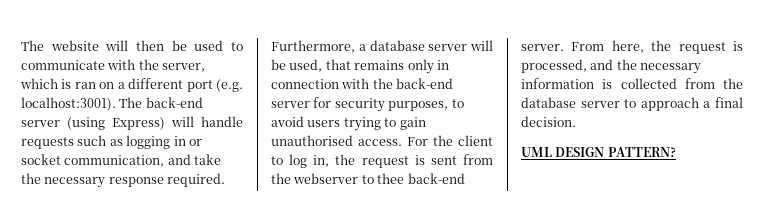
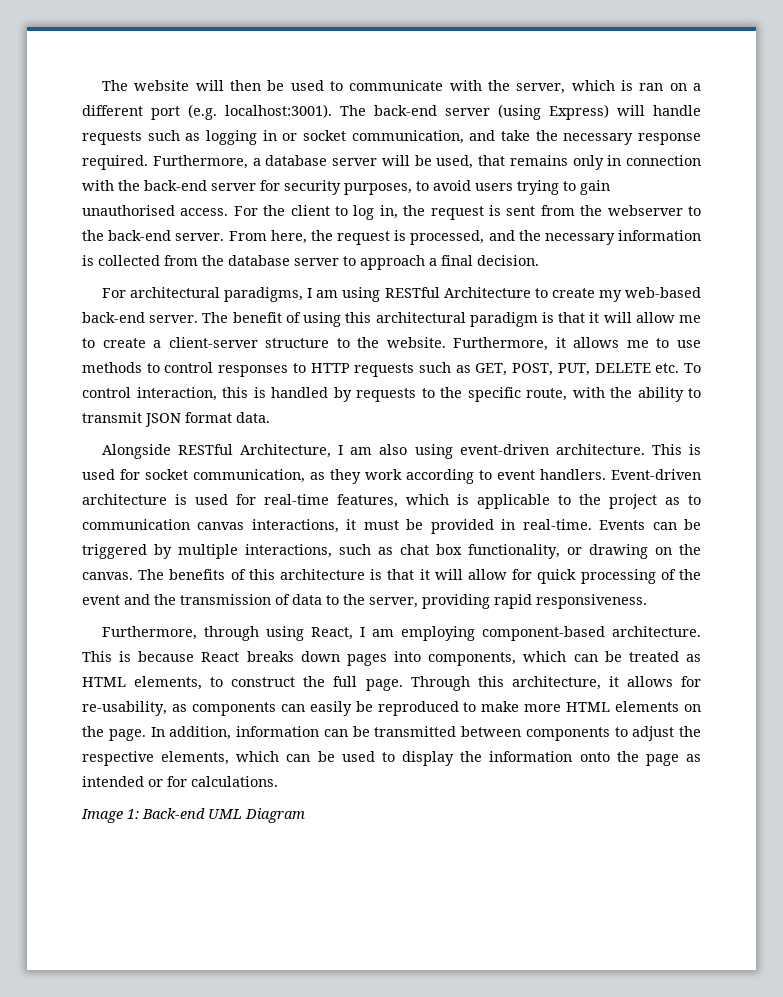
[377,173,405,184] thee -> [82,230,104,241] the
[521,147,676,157] UML DESIGN PATTERN? -> [101,287,702,302] [82,312,701,327] [82,337,702,351] [82,362,701,377] [82,387,701,402] [82,412,270,427] [101,444,702,459] [82,469,701,484] [82,494,701,509] [82,519,701,534] [82,544,701,559] [82,569,701,584] [82,594,647,609] [101,626,701,641] [82,651,701,666] [82,676,702,691] [82,701,701,716] [82,726,701,741] [82,751,701,766] [82,776,278,787] [81,808,305,823] For architectural paradigms, I am using RESTful Architecture to create my web-based back-end server. The benefit of using this architectural paradigm is that it will allow me to create a client-server structure to the website. Furthermore, it allows me to use methods to control responses to HTTP requests such as GET, POST, PUT, DELETE etc. To control interaction, this is handled by requests to the specific route, with the ability to transmit JSON format data. // Alongside RESTful Architecture, I am also using event-driven architecture. This is used for socket communication, as they work according to event handlers. Event-driven architecture is used for real-time features, which is applicable to the project as to communication canvas interactions, it must be provided in real-time. Events can be triggered by multiple interactions, such as chat box functionality, or drawing on the canvas. The benefits of this architecture is that it will allow for quick processing of the event and the transmission of data to the server, providing rapid responsiveness. // Furthermore, through using React, I am employing component-based architecture. This is because React breaks down pages into components, which can be treated as HTML elements, to construct the full page. Through this architecture, it allows for re-usability, as components can easily be reproduced to make more HTML elements on the page. In addition, information can be transmitted between components to adjust the respective elements, which can be used to display the information onto the page as intended or for calculations. // Image 1: Back-end UML Diagram

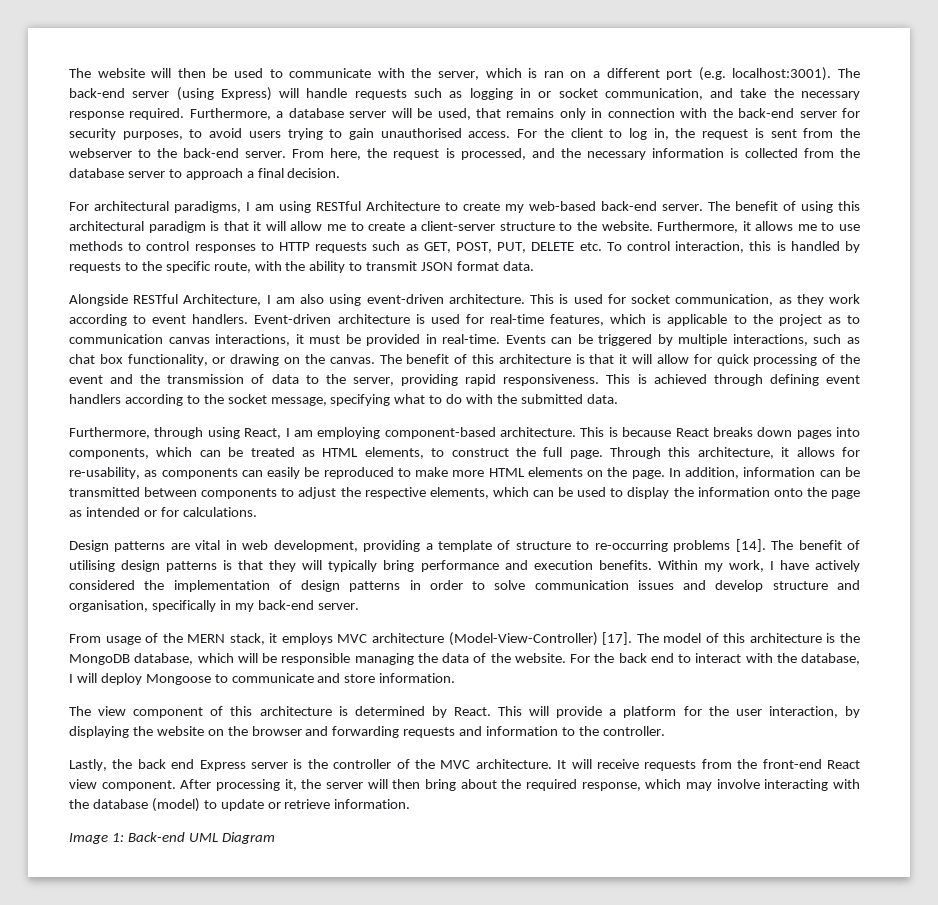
[169,569,226,580] benefits -> [406,354,450,364] benefit
(647, 601) none -> [606,374,861,386] [69,394,618,406] This is achieved through defining event handlers according to the socket message, specifying what to do with the submitted data.
(278, 781) none -> [69,539,861,552] [69,560,860,572] [69,580,860,592] [69,600,359,612] [69,632,860,646] [69,653,860,665] [69,673,456,685] [69,706,860,718] [69,726,665,738] [69,759,860,771] [69,779,860,791] [69,798,411,812] // Design patterns are vital in web development, providing a template of structure to re-occurring problems [14]. The benefit of utilising design patterns is that they will typically bring performance and execution benefits. Within my work, I have actively considered the implementation of design patterns in order to solve communication issues and develop structure and organisation, specifically in my back-end server. // From usage of the MERN stack, it employs MVC architecture (Model-View-Controller) [17]. The model of this architecture is the MongoDB database, which will be responsible managing the data of the website. For the back end to interact with the database, I will deploy Mongoose to communicate and store information. // The view component of this architecture is determined by React. This will provide a platform for the user interaction, by displaying the website on the browser and forwarding requests and information to the controller. // Lastly, the back end Express server is the controller of the MVC architecture. It will receive requests from the front-end React view component. After processing it, the server will then bring about the required response, which may involve interacting with the database (model) to update or retrieve information.

